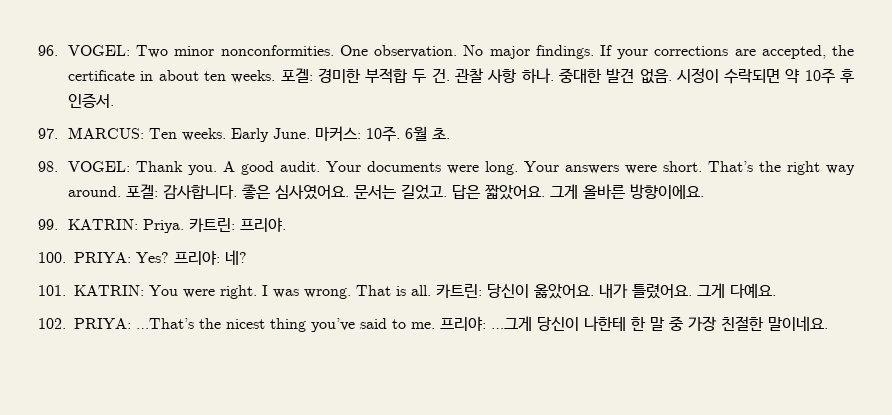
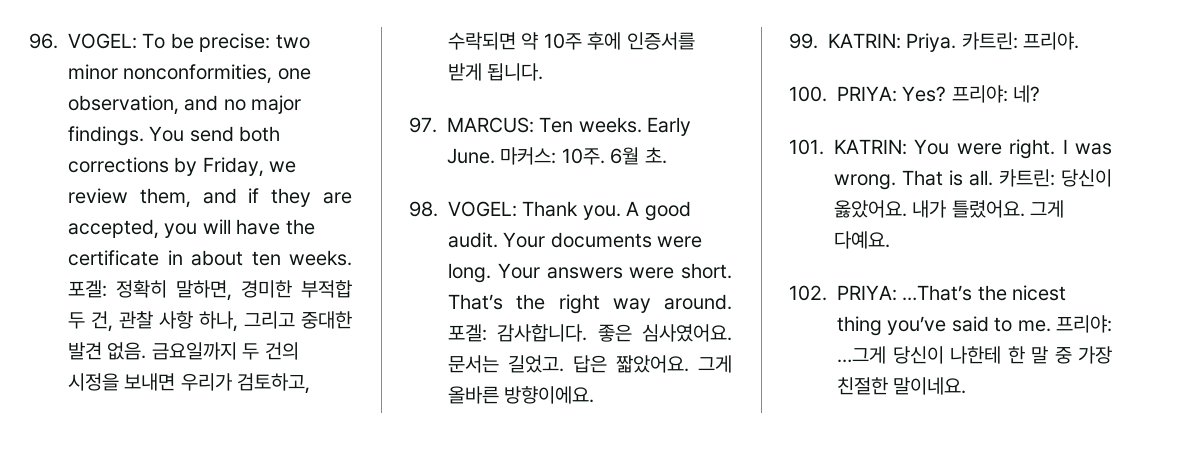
[136,45,826,59] Two minor nonconformities. One observation. No major findings. If your corrections are accepted, -> [142,33,310,52] [68,64,311,84] [68,95,302,115] [68,126,281,146] [68,157,297,177] [68,188,353,208] [68,219,281,239] To be precise: two minor nonconformities, one observation, and no major findings. You send both corrections by Friday, we review them, and if they are accepted, you will have
(313, 75) none -> [116,280,232,301] 정확히 말하면,
[431,68,450,83] 건. -> [91,311,113,332] 건,
[521,68,554,83] 하나. -> [199,311,295,332] 하나, 그리고
[676,68,855,84] [68,93,115,108] 시정이 수락되면 약 10주 후 인증서. -> [151,342,299,360] [68,373,311,394] [448,32,695,50] [448,63,544,81] 금요일까지 두 건의 시정을 보내면 우리가 검토하고, 수락되면 약 10주 후에 인증서를 받게 됩니다.

